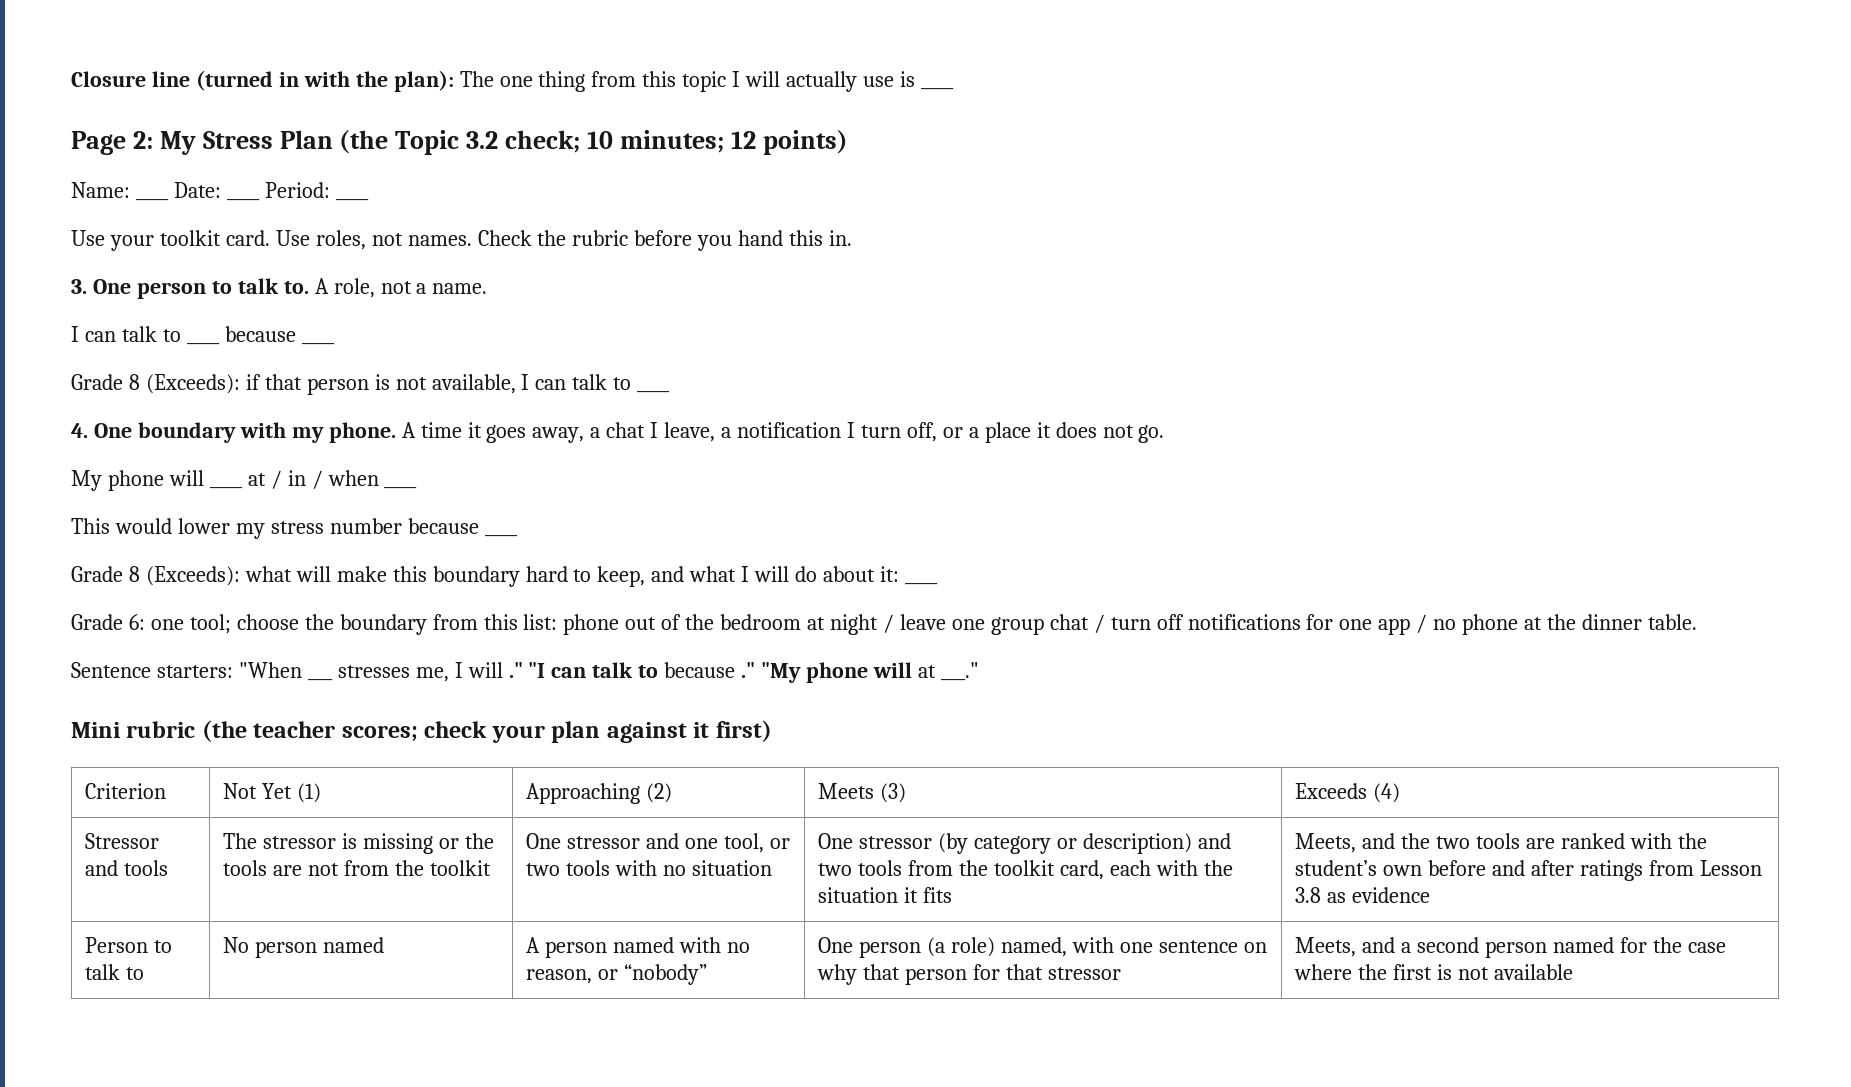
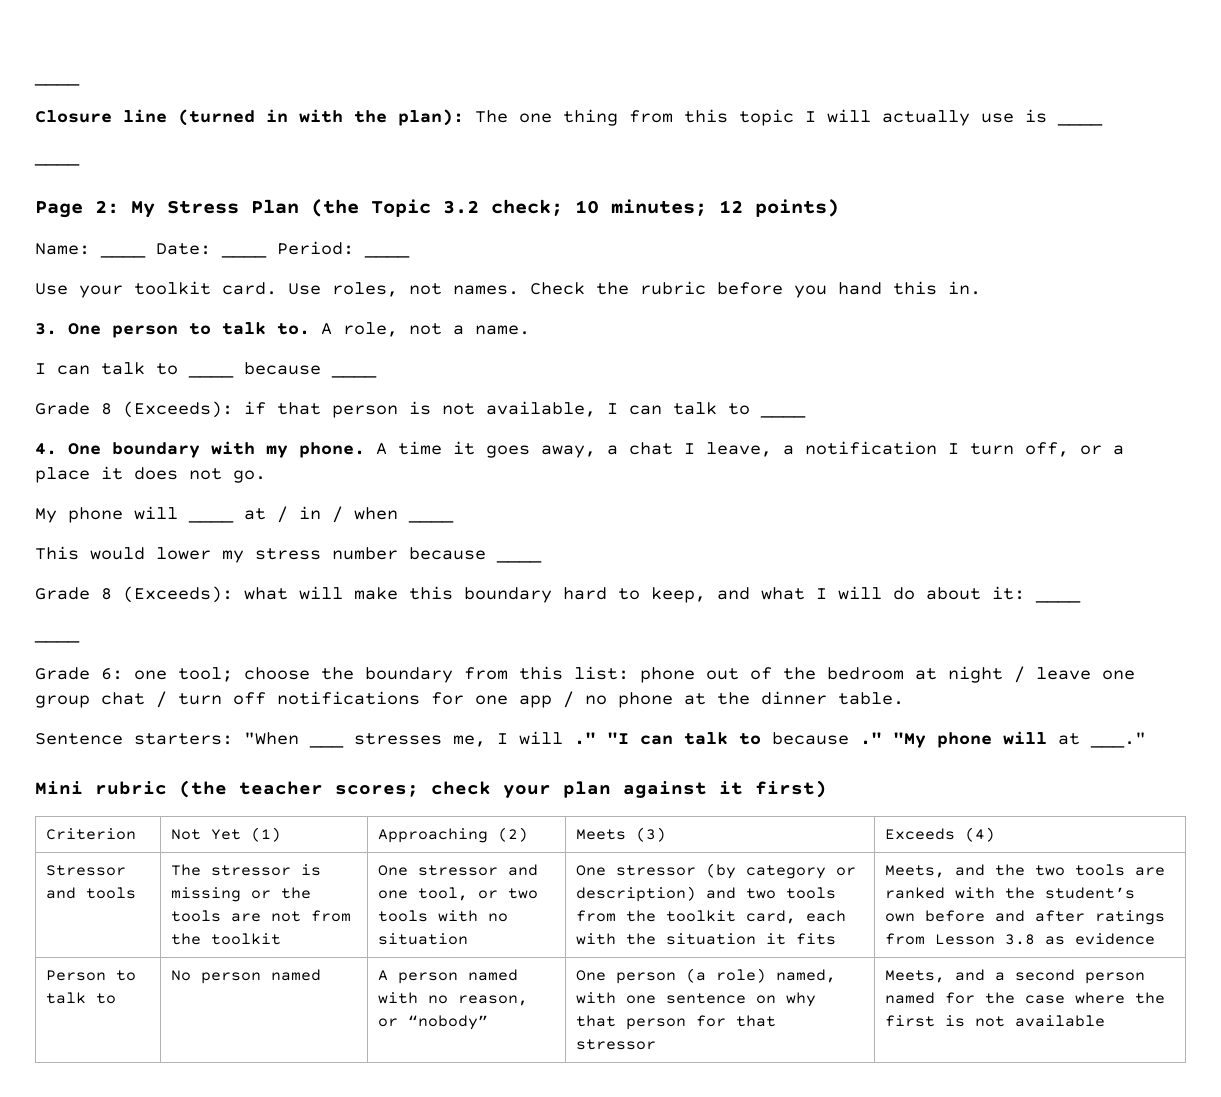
(71, 79) none -> [34,82,80,86] ____ //
(954, 88) none -> [34,162,80,166] // ____
(938, 583) none -> [34,639,80,643] // ____

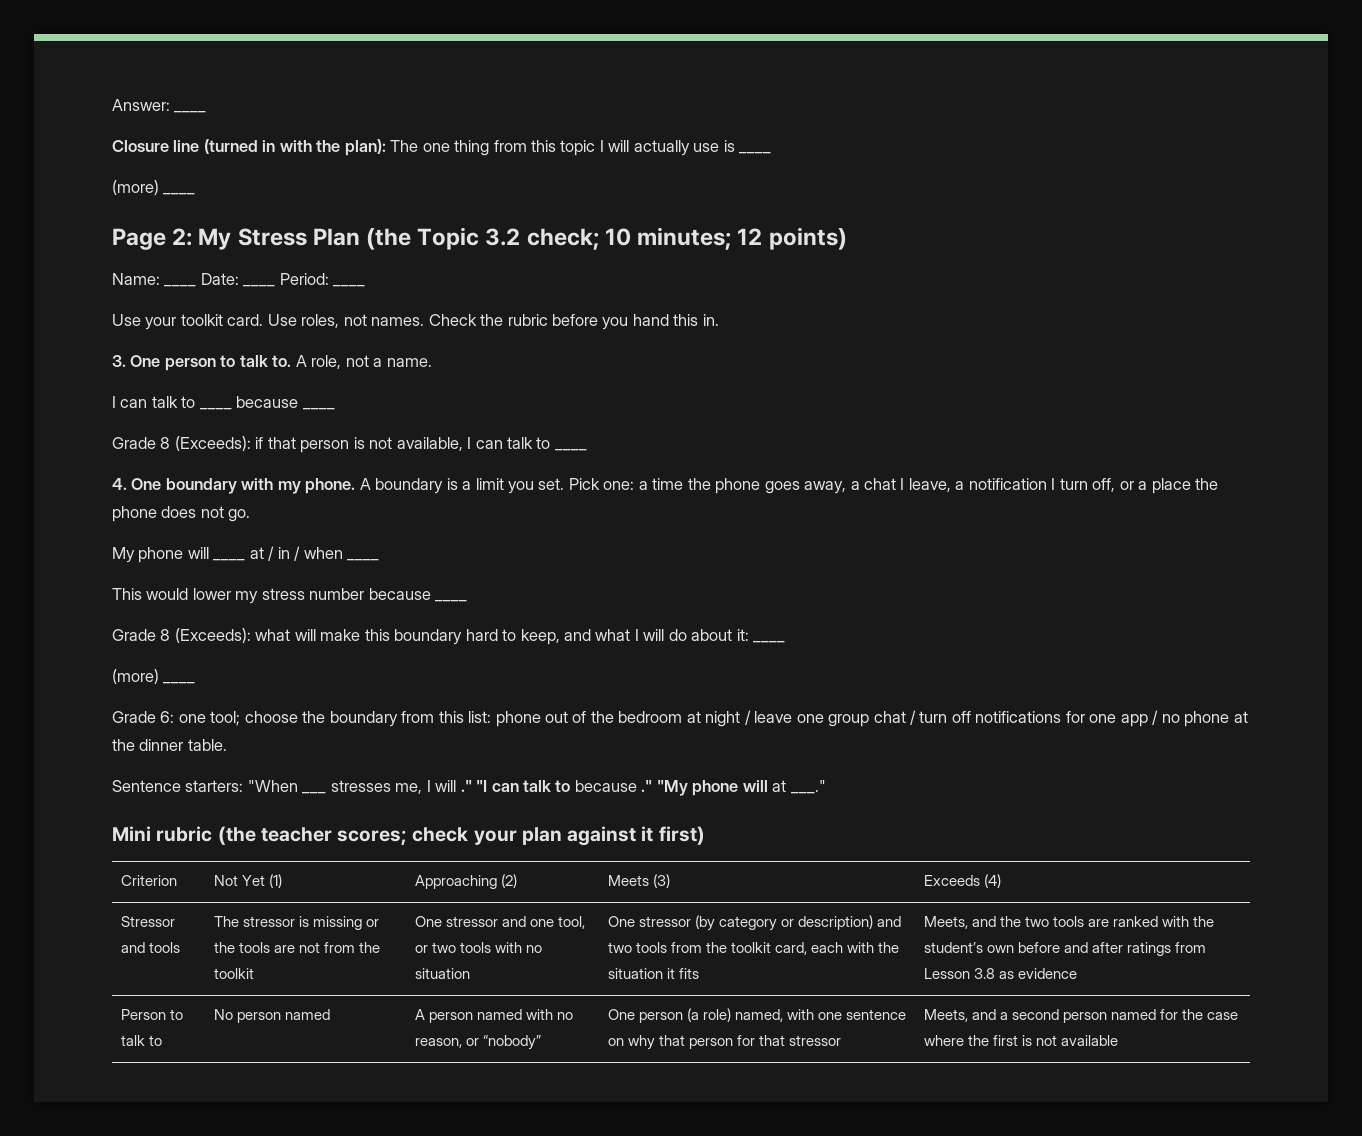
(34, 84) none -> [112,99,170,111] Answer:
(1103, 124) none -> [112,180,159,195] (more)
[398,441,475,455] time it -> [375,478,761,494] boundary is a limit you set. Pick one: a time the phone
[101,466,123,480] it -> [1195,478,1219,490] [112,506,157,522] the phone
(1081, 601) none -> [112,669,159,684] (more)

